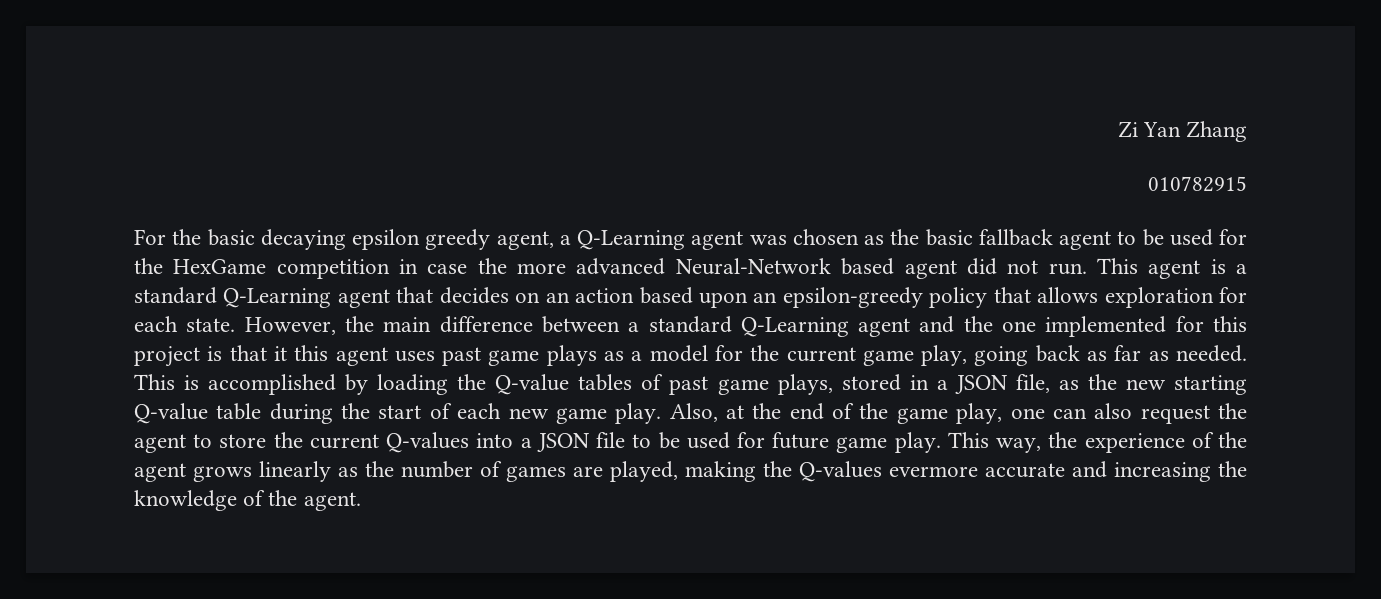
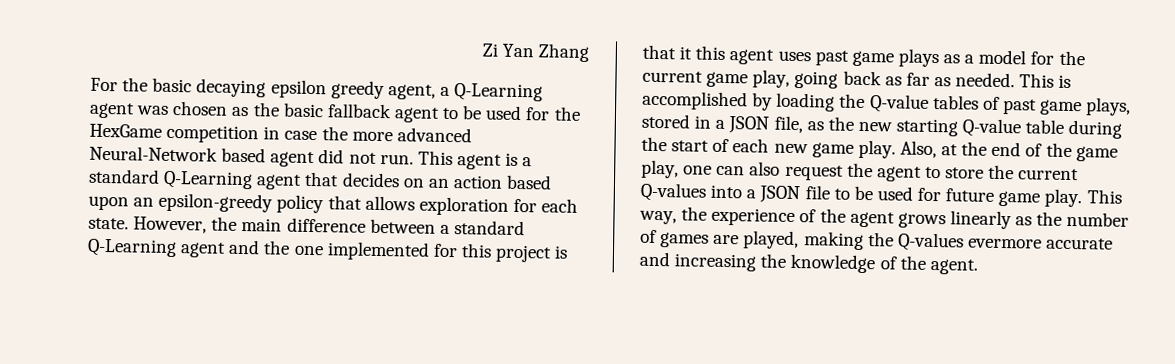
[1148,176,1247,192] // 010782915 -> (589, 53) none

